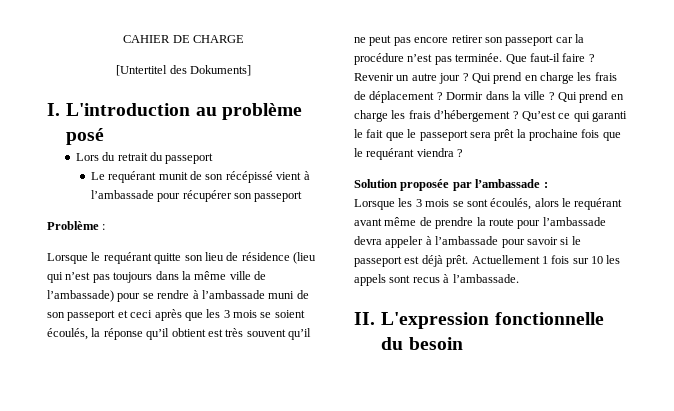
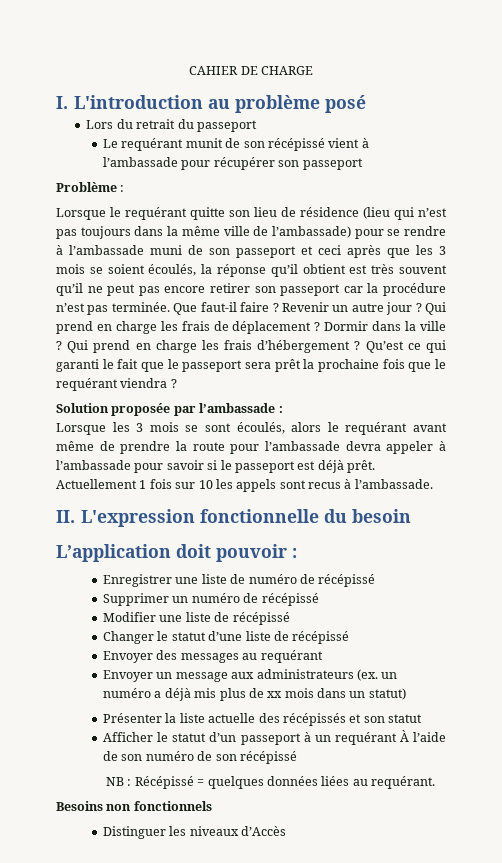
[116,65,251,76] // [Untertitel des Dokuments] -> (313, 70) none
(463, 343) none -> [56,544,297,562] [103,574,376,587] [103,593,319,606] [103,612,290,625] [103,631,350,644] [103,650,323,663] [103,669,398,682] [103,688,406,701] [103,713,423,726] [103,730,446,745] [103,751,297,764] [106,776,436,789] [56,801,212,811] [103,826,287,839] // L’application doit pouvoir : // Enregistrer une liste de numéro de récépissé // Supprimer un numéro de récépissé // Modifier une liste de récépissé // Changer le statut d’une liste de récépissé // Envoyer des messages au requérant // Envoyer un message aux administrateurs (ex. un numéro a déjà mis plus de xx mois dans un statut) // Présenter la liste actuelle des récépissés et son statut // Afficher le statut d’un passeport à un requérant À l’aide de son numéro de son récépissé // NB : Récépissé = quelques données liées au requérant. // Besoins non fonctionnels // Distinguer les niveaux d’Accès

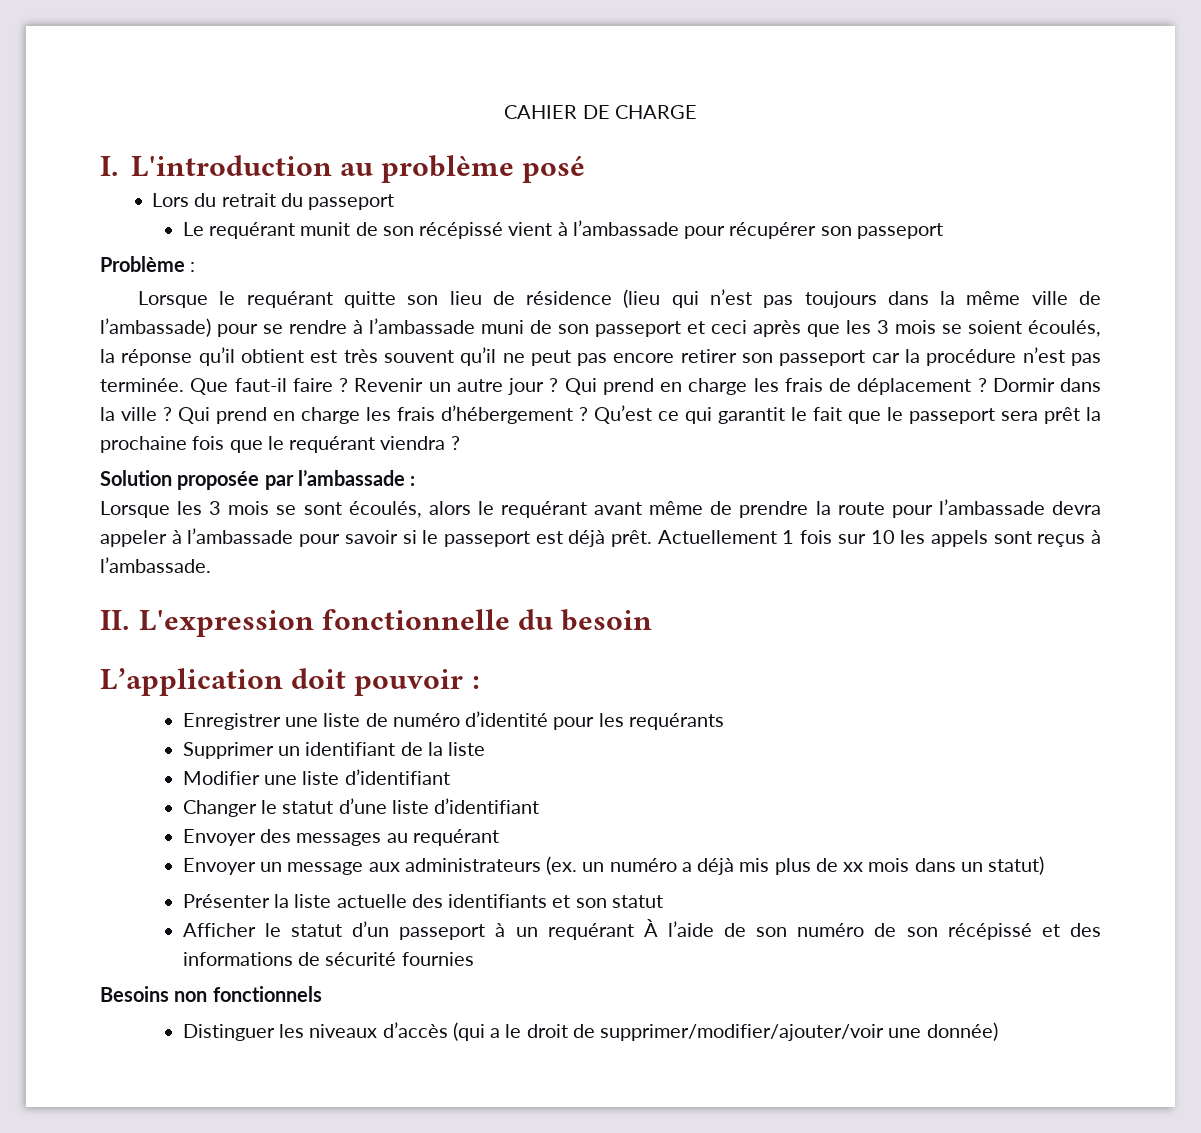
[56,359,99,372] garanti -> [718,407,785,424] garantit
[308,482,341,489] recus -> [1037,534,1086,547] reçus
[299,574,376,587] [103,593,319,606] de récépissé // Supprimer un numéro de récépissé -> [465,711,724,730] [182,742,486,759] d’identité pour les requérants // Supprimer un identifiant de la liste
[214,612,290,625] de récépissé -> [344,769,450,785] d’identifiant
[273,631,350,644] de récépissé -> [434,798,540,814] d’identifiant
[282,713,346,726] récépissés -> [448,894,548,908] identifiants
[106,776,436,789] // NB : Récépissé = quelques données liées au requérant. -> [1041,923,1102,937] [182,952,474,966] et des informations de sécurité fournies
[241,826,287,836] d’Accès -> [382,1022,998,1041] d’accès (qui a le droit de supprimer/modifier/ajouter/voir une donnée)

